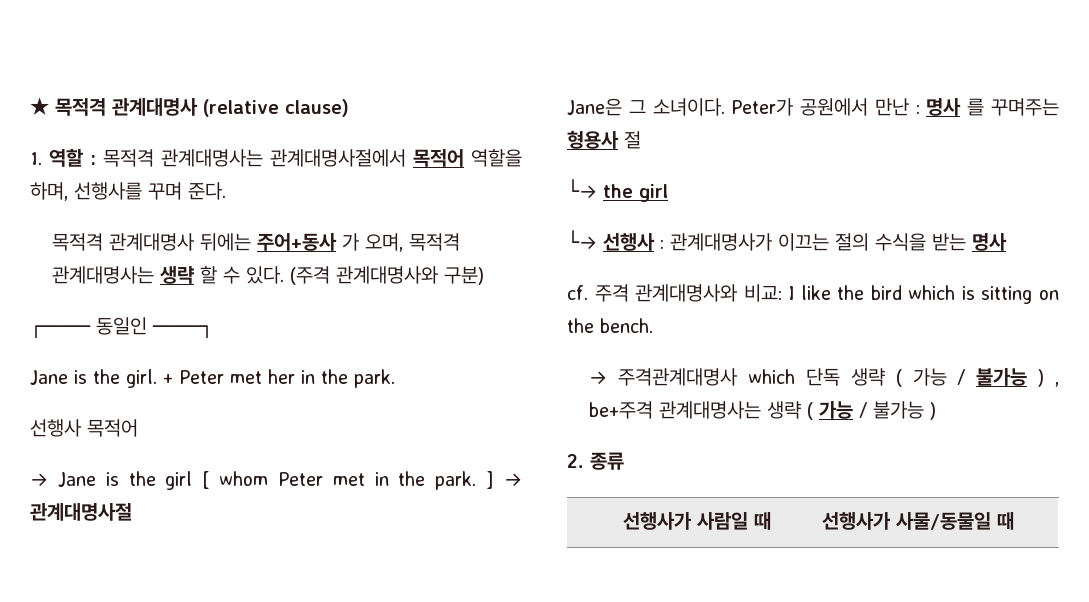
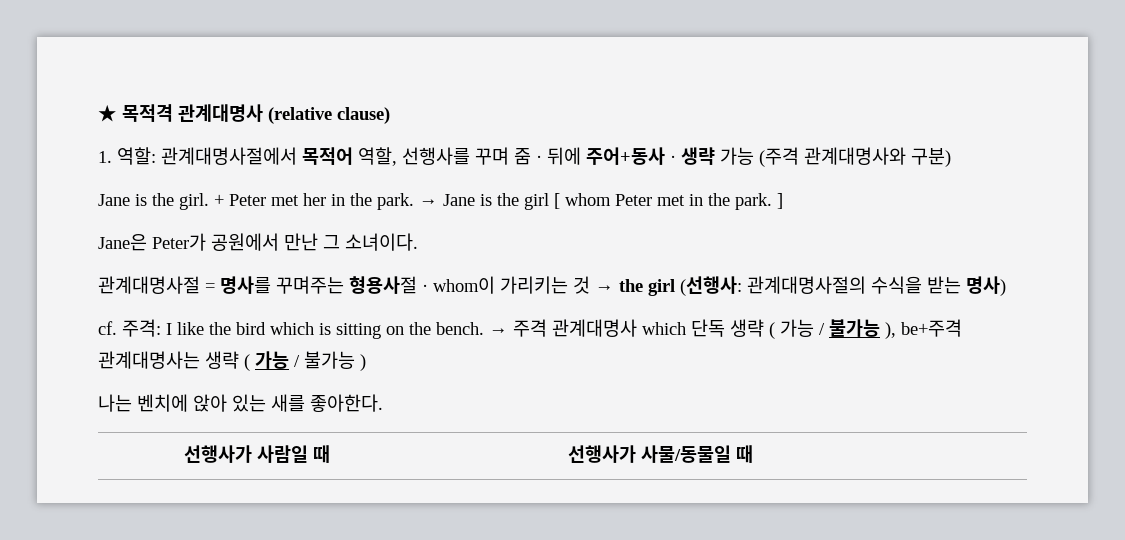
[49,148,522,167] [30,182,226,201] [52,233,461,252] [52,266,285,284] 역할 : 목적격 관계대명사는 관계대명사절에서 목적어 역할을 하며, 선행사를 꾸며 준다. // 목적격 관계대명사 뒤에는 주어+동사 가 오며, 목적격 관계대명사는 생략 할 수 있다. -> [117,147,754,166] 역할: 관계대명사절에서 목적어 역할, 선행사를 꾸며 줌 · 뒤에 주어+동사 · 생략 가능
[30,317,213,338] // ┌──── 동일인 ────┐ -> (951, 157) none
[30,419,138,437] // 선행사 목적어 // -> (414, 201) none
[504,473,523,487] [30,503,132,521] → 관계대명사절 -> (783, 201) none
[628,98,725,116] 그 소녀이다. -> (147, 242) none
[915,98,1059,116] [567,130,641,149] [567,179,668,202] [567,230,869,251] : 명사 를 꾸며주는 형용사 절 // └→ the girl // └→ 선행사 : 관계대명사가 이끄는 절의 -> [323,233,418,251] [98,276,866,296] 그 소녀이다. // 관계대명사절 = 명사를 꾸며주는 형용사절 · whom이 가리키는 것 → the girl (선행사: 관계대명사절의
[972,233,1007,251] 명사 -> [966,276,1006,296] 명사)
[594,284,782,302] 주격 관계대명사와 비교: -> [122,319,161,337] 주격:
[589,368,739,386] // → 주격관계대명사 -> [489,319,637,337] → 주격 관계대명사
[1038,369,1059,387] ) , -> [885,322,896,339] ),
[567,452,624,470] 2. 종류 -> [98,394,383,412] 나는 벤치에 앉아 있는 새를 좋아한다.

